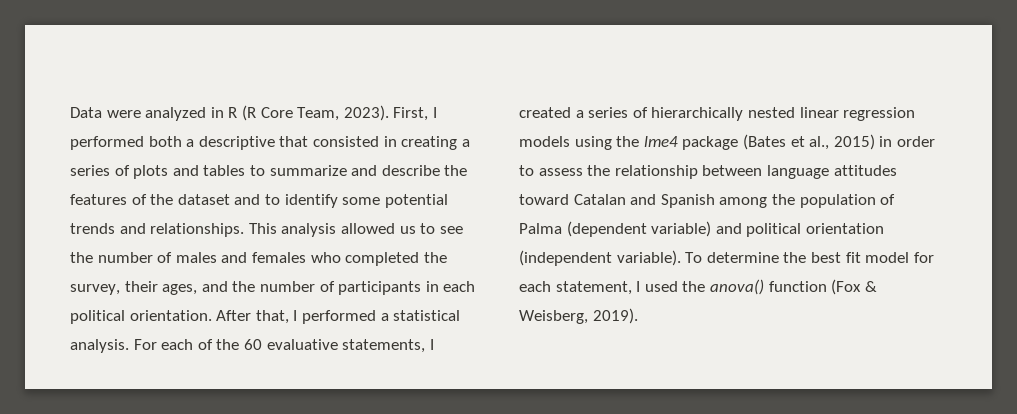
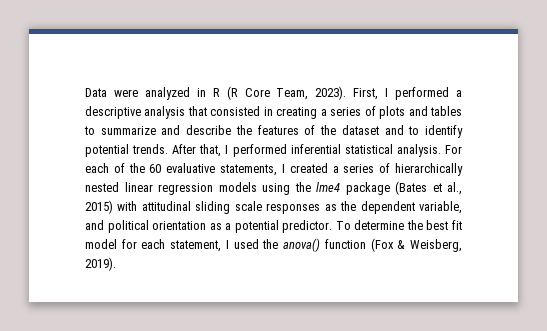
[148,136,182,147] both -> (450, 93) none
(275, 143) none -> [144,106,186,119] analysis
[342,194,448,208] [70,223,463,237] [70,252,447,266] [70,281,476,295] [70,310,212,324] some potential trends and relationships. This analysis allowed us to see the number of males and females who completed the survey, their ages, and the number of participants in each political orientation. -> [85,144,169,157] potential trends.
[380,313,389,321] a -> [290,144,341,154] inferential
[879,136,935,147] [519,165,897,179] [519,194,896,208] [519,221,884,237] [519,250,681,266] in order to assess the relationship between language attitudes toward Catalan and Spanish among the population of Palma (dependent variable) and political orientation (independent variable). -> [117,201,463,214] [85,220,333,233] with attitudinal sliding scale responses as the dependent variable, and political orientation as a potential predictor.

